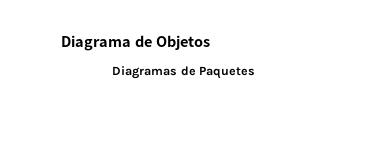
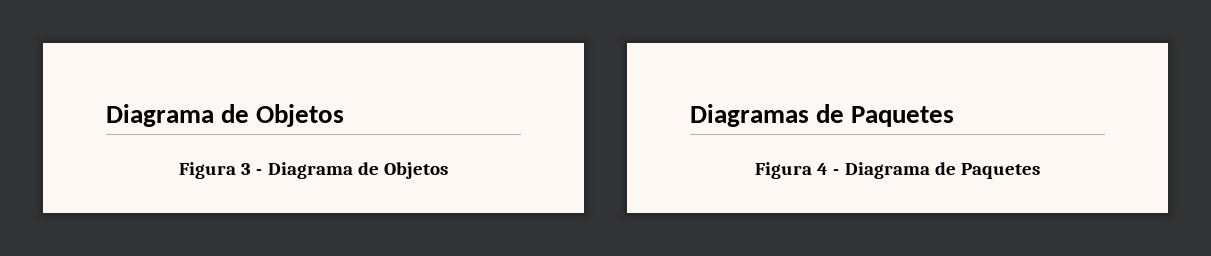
[61,35,210,51] [112,66,178,79] Diagrama de Objetos // Diagramas -> [106,104,345,127] [179,162,448,179] [690,104,955,127] [755,162,930,179] Diagrama de Objetos // Figura 3 - Diagrama de Objetos // Diagramas de Paquetes // Figura 4 - Diagrama

